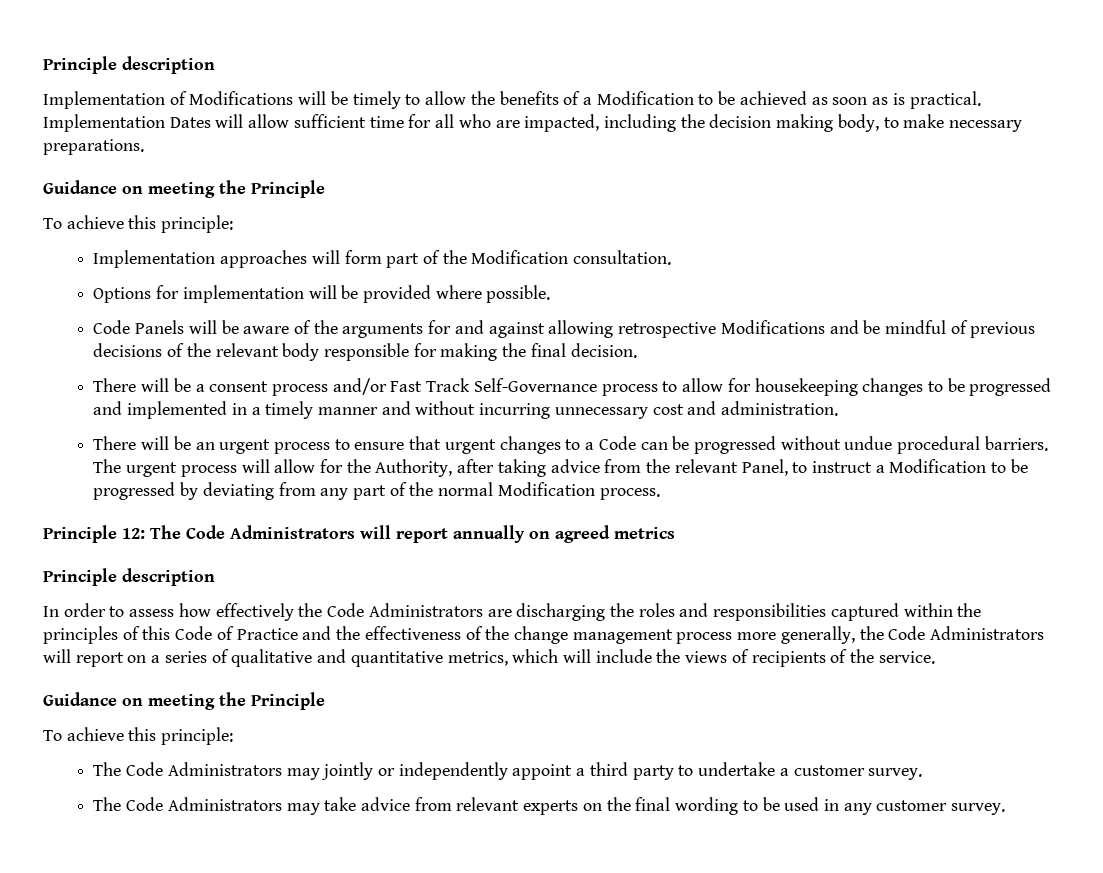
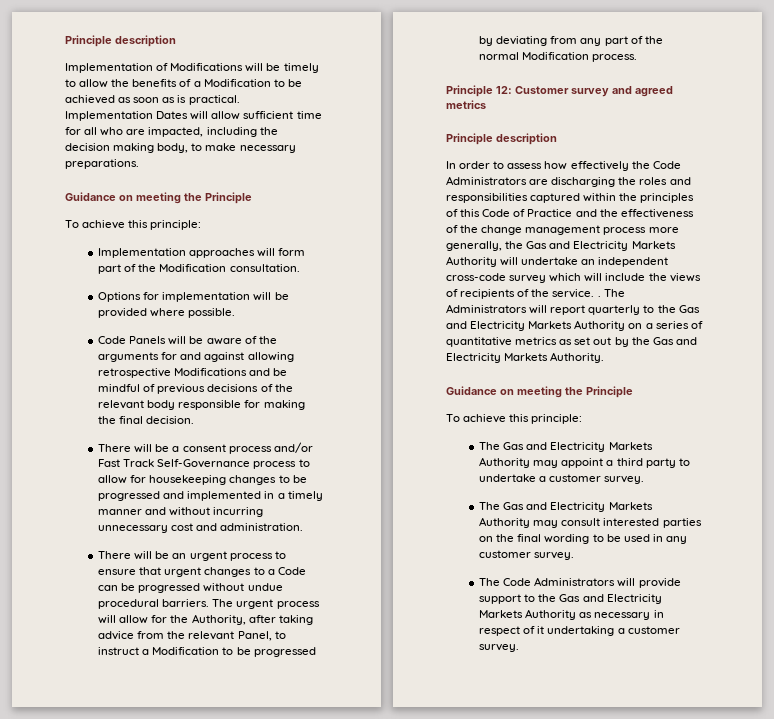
[150,525,550,543] The Code Administrators will report annually on -> [515,86,632,97] Customer survey and
[888,626,1045,640] [43,649,508,667] Code Administrators will report on a series of qualitative and quantitative metrics, -> [526,241,676,251] [446,256,669,267] [446,273,547,283] Gas and Electricity Markets Authority will undertake an independent cross-code survey
(935, 657) none -> [597,289,625,297] [446,304,700,315] [446,320,703,331] [446,337,697,347] [446,352,605,363] . The Administrators will report quarterly to the Gas and Electricity Markets Authority on a series of quantitative metrics as set out by the Gas and Electricity Markets Authority.
[126,762,508,780] Code Administrators may jointly or independently -> [503,442,653,452] [479,457,559,468] Gas and Electricity Markets Authority may
[126,797,579,815] Code Administrators may take advice from relevant experts -> [503,502,653,512] [479,517,702,528] Gas and Electricity Markets Authority may consult interested parties
(1006, 809) none -> [479,577,681,588] [479,594,662,604] [479,609,664,620] [479,626,680,636] [479,644,520,652] // The Code Administrators will provide support to the Gas and Electricity Markets Authority as necessary in respect of it undertaking a customer survey.

